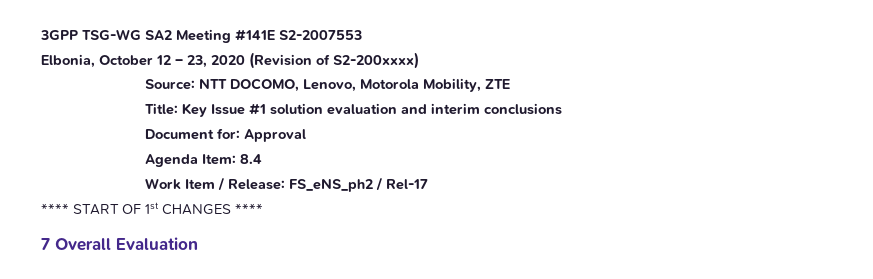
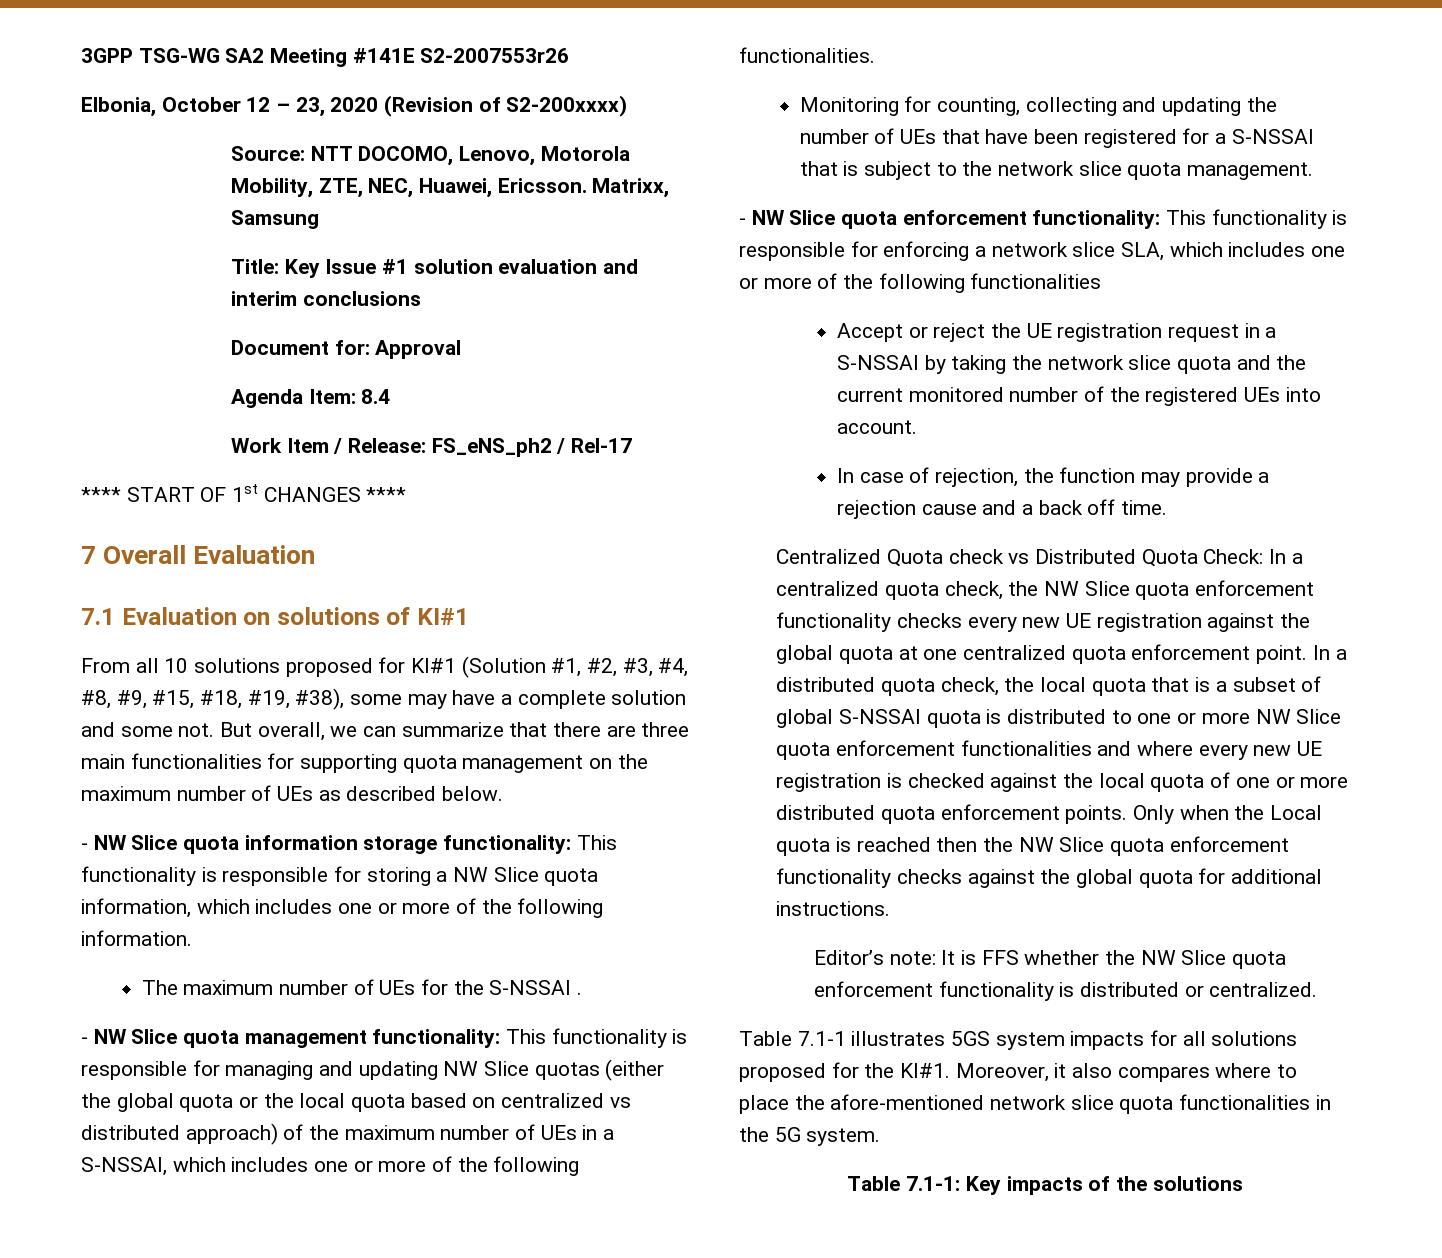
[279,30,362,40] S2-2007553 -> [420,48,570,63] S2-2007553r26
[484,79,510,89] ZTE -> [318,178,670,198] [230,210,319,229] ZTE, NEC, Huawei, Ericsson. Matrixx, Samsung
(198, 243) none -> [81,607,470,625] [81,656,689,678] [81,688,687,710] [81,722,690,741] [81,753,648,773] [81,785,504,801] [81,835,617,854] [81,866,599,886] [81,898,604,918] [81,930,192,946] [141,979,582,995] [81,1028,688,1048] [81,1059,665,1081] [81,1093,631,1112] [81,1123,615,1145] [81,1156,580,1176] [739,47,875,63] [799,96,1277,116] [799,128,1314,148] [799,161,1313,180] [739,209,1348,229] [739,241,1346,261] [739,273,1102,293] [837,323,1277,342] [837,355,1307,374] [837,386,1321,406] [837,420,918,434] [837,467,1270,487] [837,499,1168,519] [776,549,1303,567] [776,580,1315,600] [776,612,1311,632] [776,644,1347,664] [776,676,1322,696] [776,709,1342,728] [776,740,1323,760] [776,772,1349,792] [776,804,1323,824] [776,836,1289,856] [776,868,1323,888] [776,901,891,916] [813,950,1286,969] [813,981,1318,1001] [739,1030,1298,1050] [739,1062,1298,1082] [739,1094,1331,1114] [739,1127,881,1146] [847,1176,1243,1195] // 7.1 Evaluation on solutions of KI#1 // From all 10 solutions proposed for KI#1 (Solution #1, #2, #3, #4, #8, #9, #15, #18, #19, #38), some may have a complete solution and some not. But overall, we can summarize that there are three main functionalities for supporting quota management on the maximum number of UEs as described below. // - NW Slice quota information storage functionality: This functionality is responsible for storing a NW Slice quota information, which includes one or more of the following information. // The maximum number of UEs for the S-NSSAI . // - NW Slice quota management functionality: This functionality is responsible for managing and updating NW Slice quotas (either the global quota or the local quota based on centralized vs distributed approach) of the maximum number of UEs in a S-NSSAI, which includes one or more of the following functionalities. // Monitoring for counting, collecting and updating the number of UEs that have been registered for a S-NSSAI that is subject to the network slice quota management. // - NW Slice quota enforcement functionality: This functionality is responsible for enforcing a network slice SLA, which includes one or more of the following functionalities // Accept or reject the UE registration request in a S-NSSAI by taking the network slice quota and the current monitored number of the registered UEs into account. // In case of rejection, the function may provide a rejection cause and a back off time. // Centralized Quota check vs Distributed Quota Check: In a centralized quota check, the NW Slice quota enforcement functionality checks every new UE registration against the global quota at one centralized quota enforcement point. In a distributed quota check, the local quota that is a subset of global S-NSSAI quota is distributed to one or more NW Slice quota enforcement functionalities and where every new UE registration is checked against the local quota of one or more distributed quota enforcement points. Only when the Local quota is reached then the NW Slice quota enforcement functionality checks against the global quota for additional instructions. // Editor’s note: It is FFS whether the NW Slice quota enforcement functionality is distributed or centralized. // Table 7.1-1 illustrates 5GS system impacts for all solutions proposed for the KI#1. Moreover, it also compares where to place the afore-mentioned network slice quota functionalities in the 5G system. // Table 7.1-1: Key impacts of the solutions

